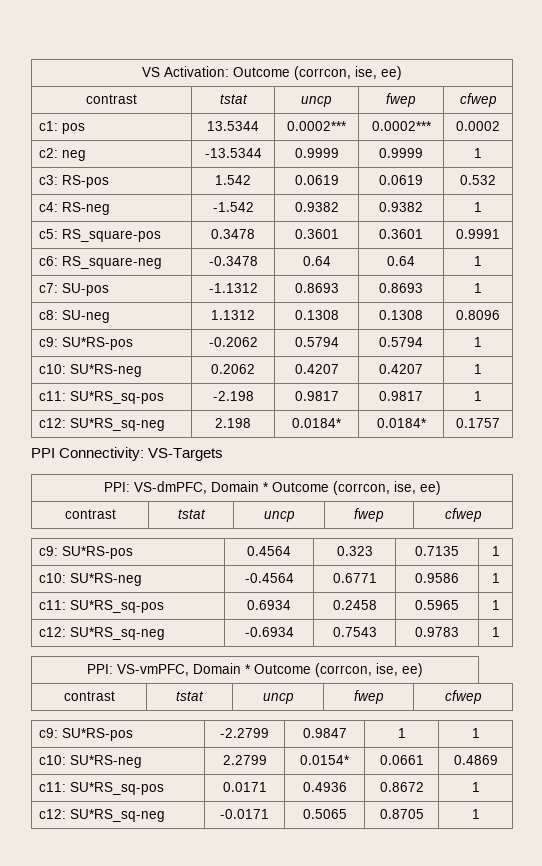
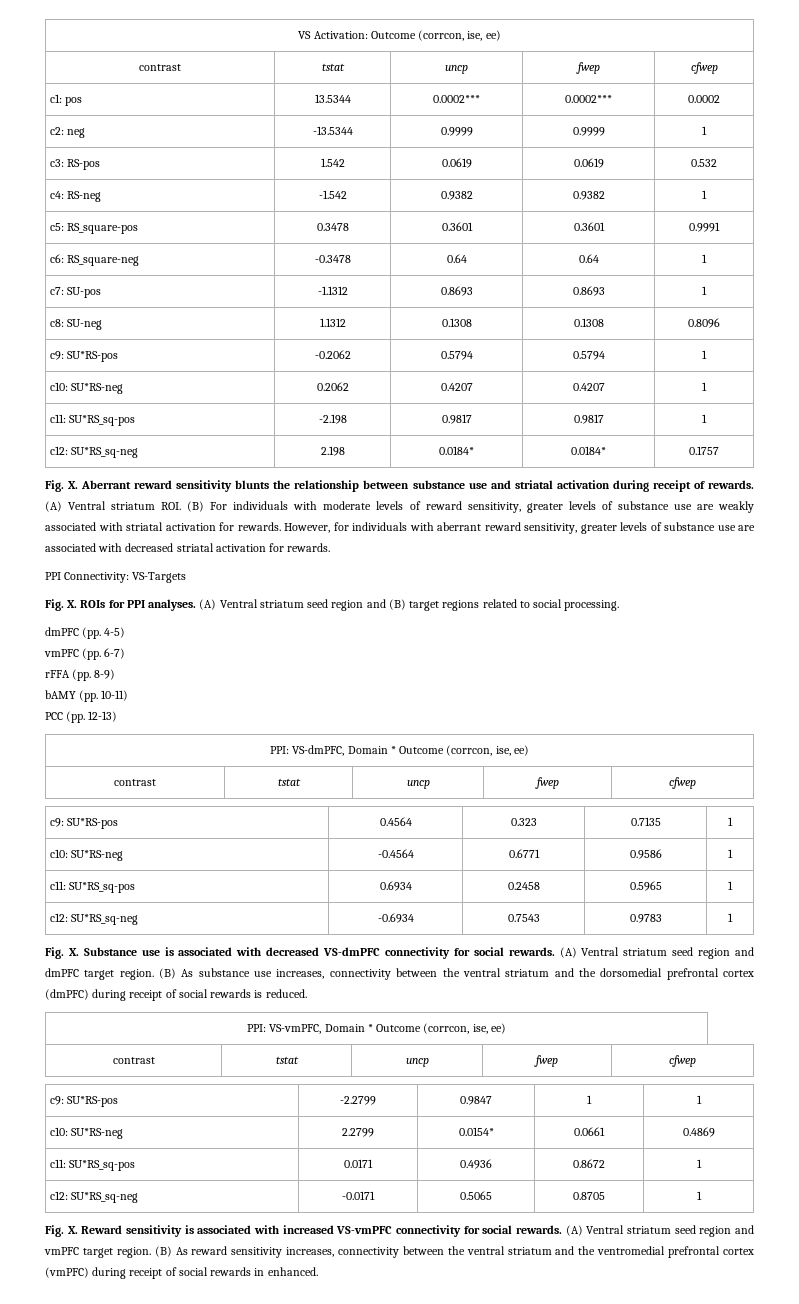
[31,447,224,461] PPI Connectivity: VS-Targets -> [45,480,754,492] [45,501,754,513] [45,522,755,534] [45,543,331,552] [45,572,187,583] [45,599,620,611] [45,627,126,639] [44,648,126,660] [45,669,116,681] [45,690,129,702] [45,711,118,723] Fig. X. Aberrant reward sensitivity blunts the relationship between substance use and striatal activation during receipt of rewards. (A) Ventral striatum ROI. (B) For individuals with moderate levels of reward sensitivity, greater levels of substance use are weakly associated with striatal activation for rewards. However, for individuals with aberrant reward sensitivity, greater levels of substance use are associated with decreased striatal activation for rewards. // PPI Connectivity: VS-Targets // Fig. X. ROIs for PPI analyses. (A) Ventral striatum seed region and (B) target regions related to social processing. // dmPFC (pp. 4-5) // vmPFC (pp. 6-7) // rFFA (pp. 8-9) // bAMY (pp. 10-11) // PCC (pp. 12-13)
(500, 632) none -> [45,947,755,959] [45,968,755,980] [45,989,307,1001] // Fig. X. Substance use is associated with decreased VS-dmPFC connectivity for social rewards. (A) Ventral striatum seed region and dmPFC target region. (B) As substance use increases, connectivity between the ventral striatum and the dorsomedial prefrontal cortex (dmPFC) during receipt of social rewards is reduced.
(480, 814) none -> [45,1225,754,1237] [44,1246,754,1258] [45,1267,318,1279] // Fig. X. Reward sensitivity is associated with increased VS-vmPFC connectivity for social rewards. (A) Ventral striatum seed region and vmPFC target region. (B) As reward sensitivity increases, connectivity between the ventral striatum and the ventromedial prefrontal cortex (vmPFC) during receipt of social rewards in enhanced.

